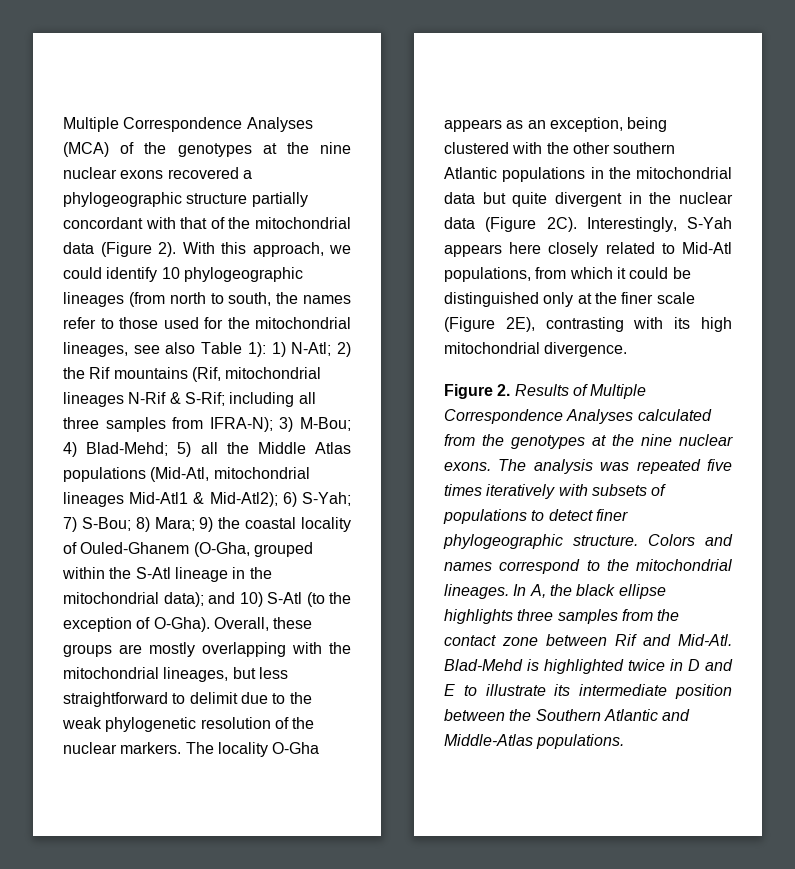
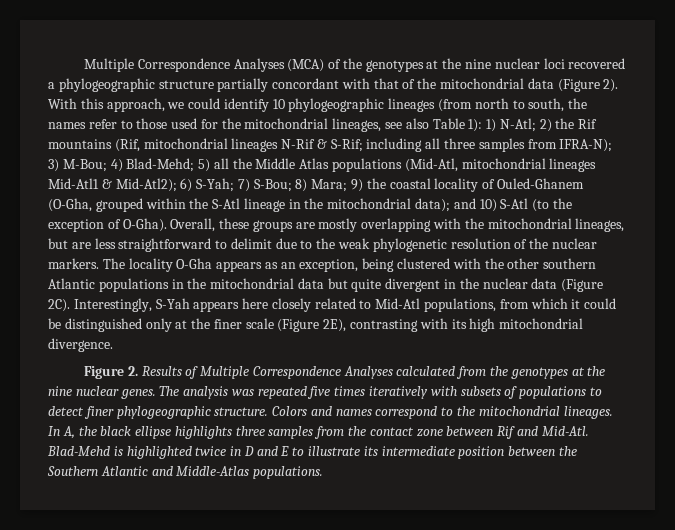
[120,170,164,179] exons -> [543,58,565,69] loci
(256, 673) none -> [71,242,91,249] are
[444,462,491,471] exons. -> [120,389,156,399] genes.

